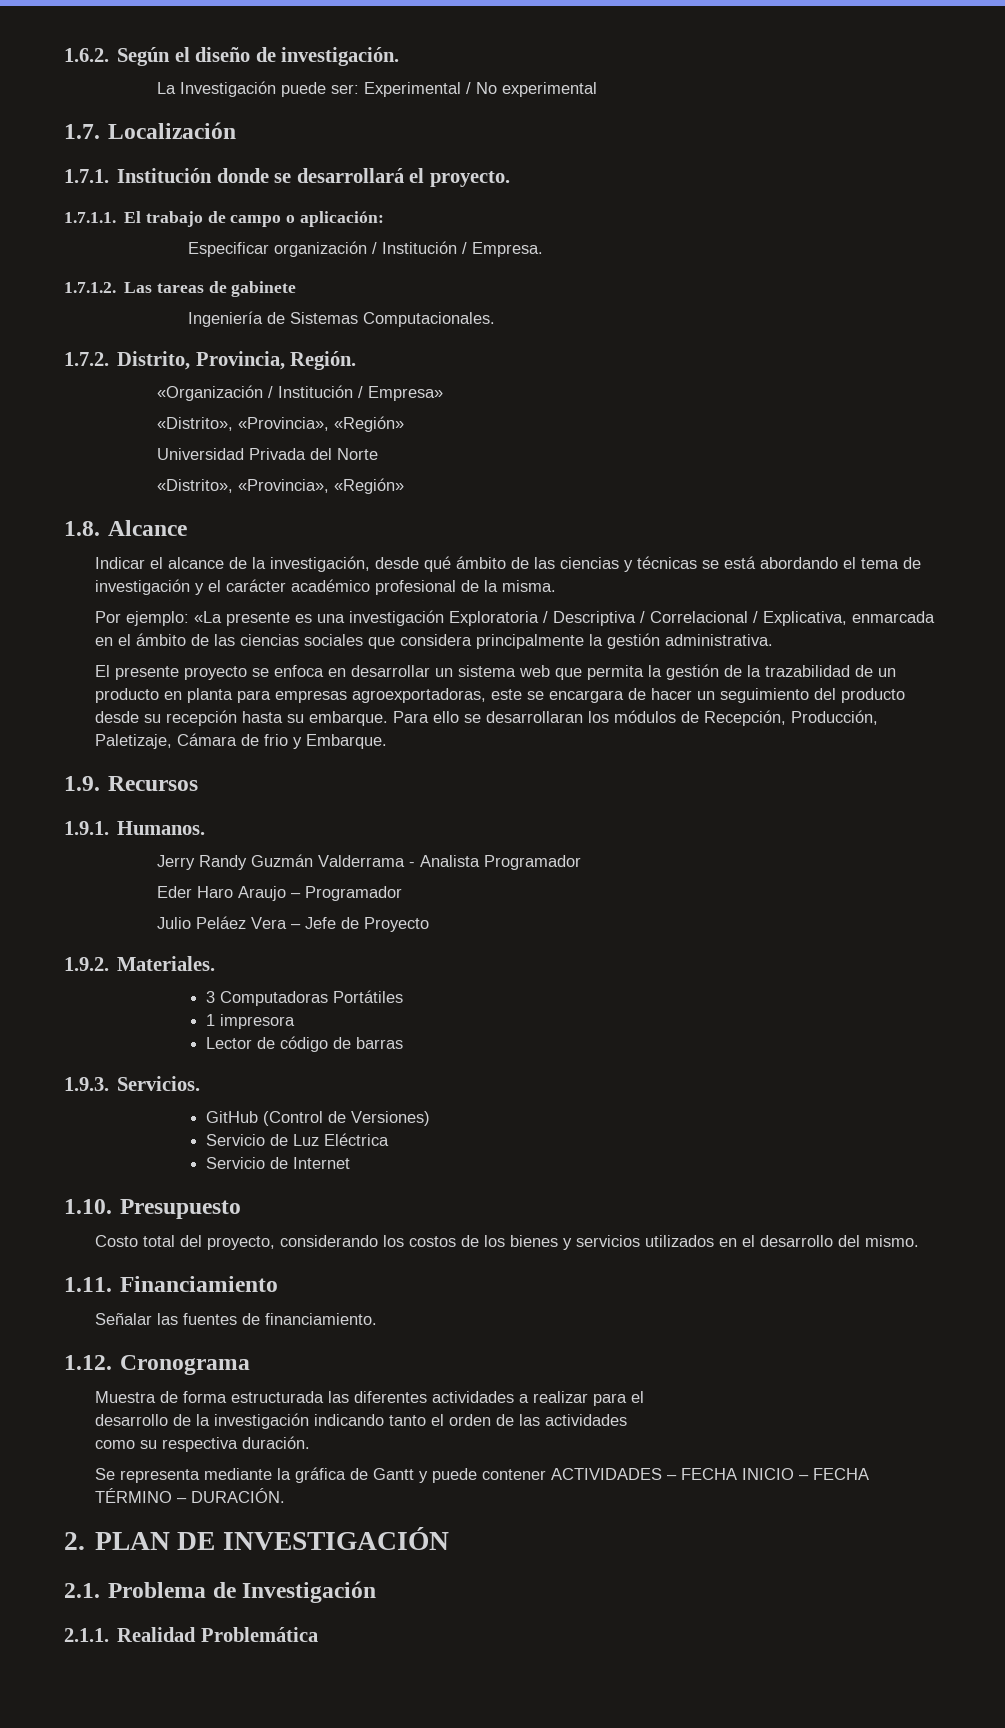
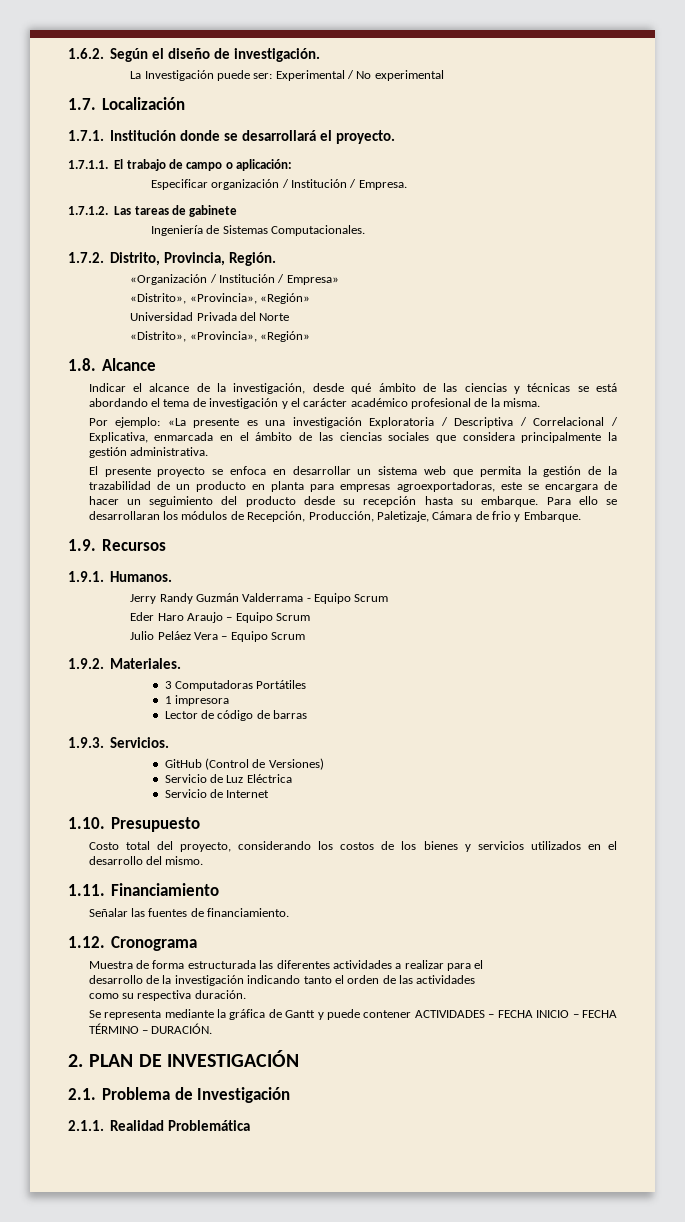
[420,855,582,870] Analista Programador -> [314,593,389,604] Equipo Scrum
[305,886,403,901] Programador -> [235,612,311,623] Equipo Scrum
[305,917,430,932] Jefe de Proyecto -> [230,631,306,642] Equipo Scrum

